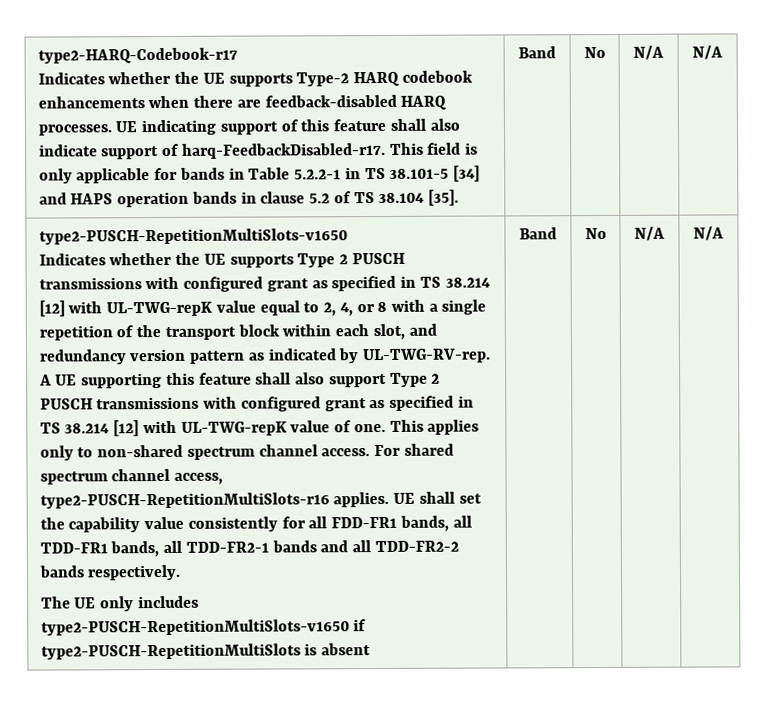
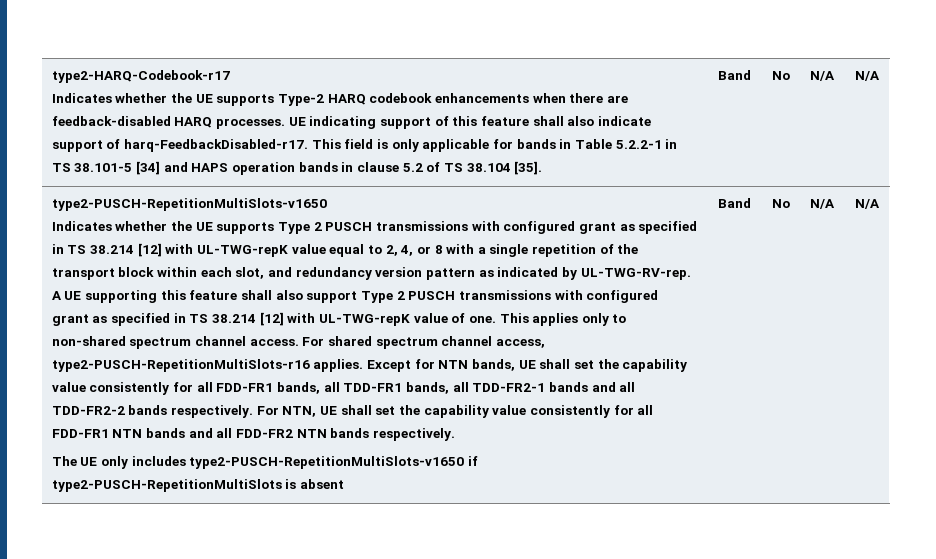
(390, 499) none -> [367,359,516,372] Except for NTN bands,
(182, 572) none -> [256,405,654,418] [51,428,455,441] For NTN, UE shall set the capability value consistently for all FDD-FR1 NTN bands and all FDD-FR2 NTN bands respectively.

